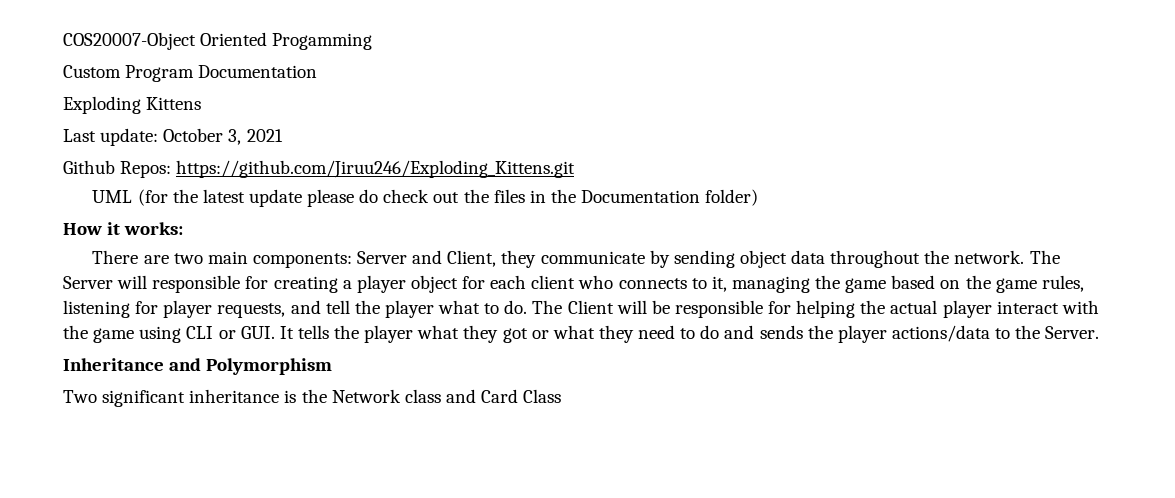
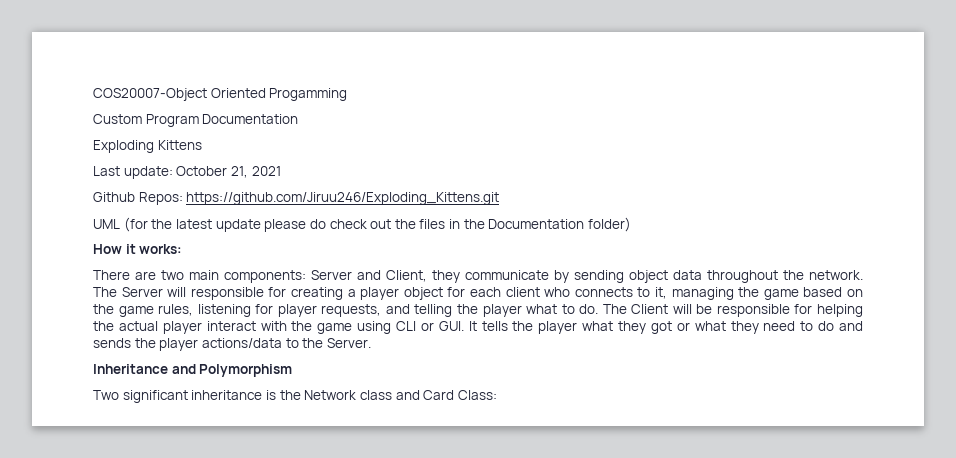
[228,129,242,145] 3, -> [230,166,248,178] 21,
[325,300,350,314] tell -> [414,304,453,317] telling
[523,389,562,403] Class -> [457,390,497,400] Class:

